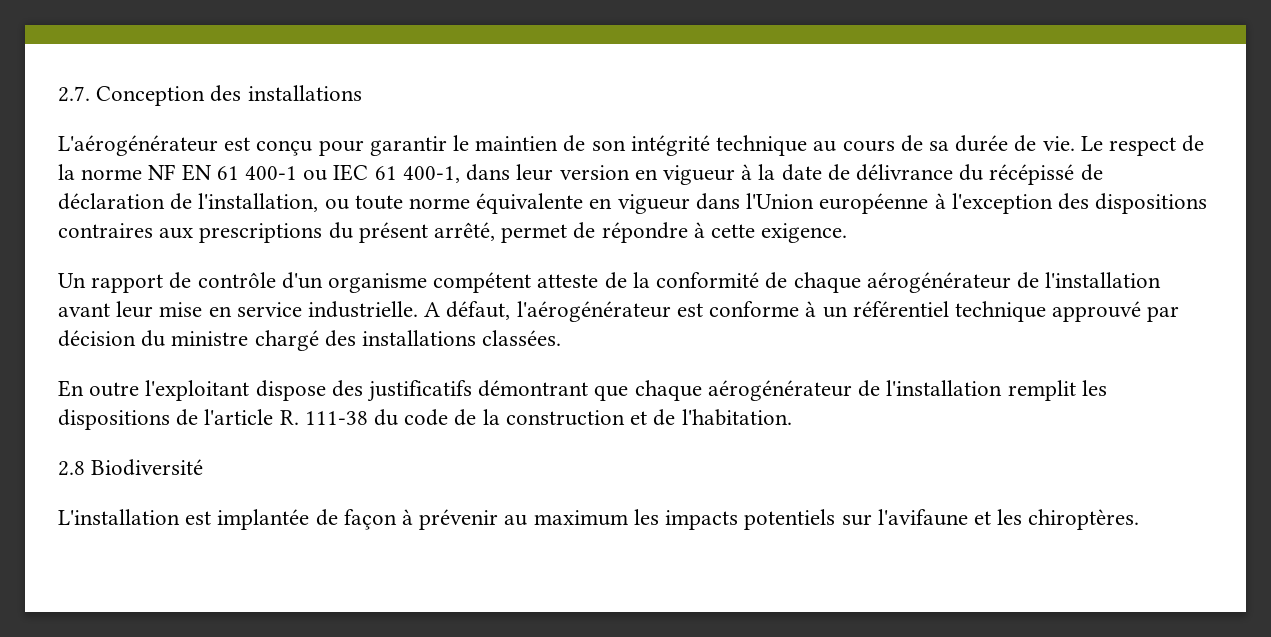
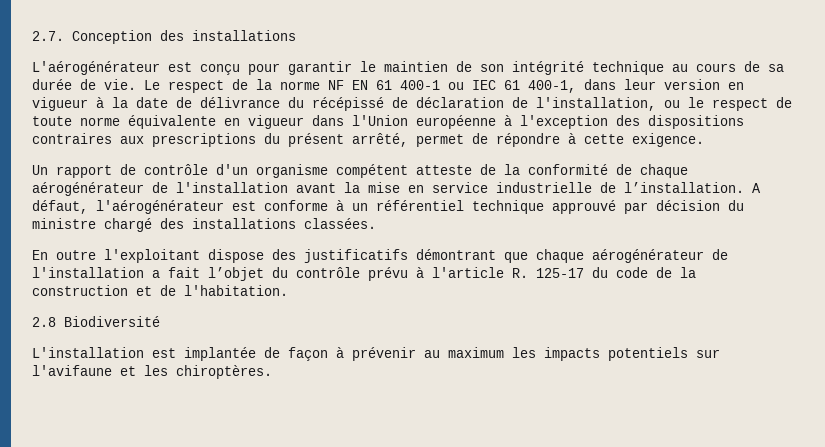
(349, 204) none -> [688,97,792,111] le respect de
[116,301,154,318] leur -> [344,182,360,193] la
[308,301,419,318] industrielle. -> [496,182,744,193] industrielle de l’installation.
[1007,380,1107,401] [58,409,199,430] remplit les dispositions de -> [152,267,424,281] a fait l’objet du contrôle prévu à
[304,411,368,425] 111-38 -> [536,268,584,278] 125-17

